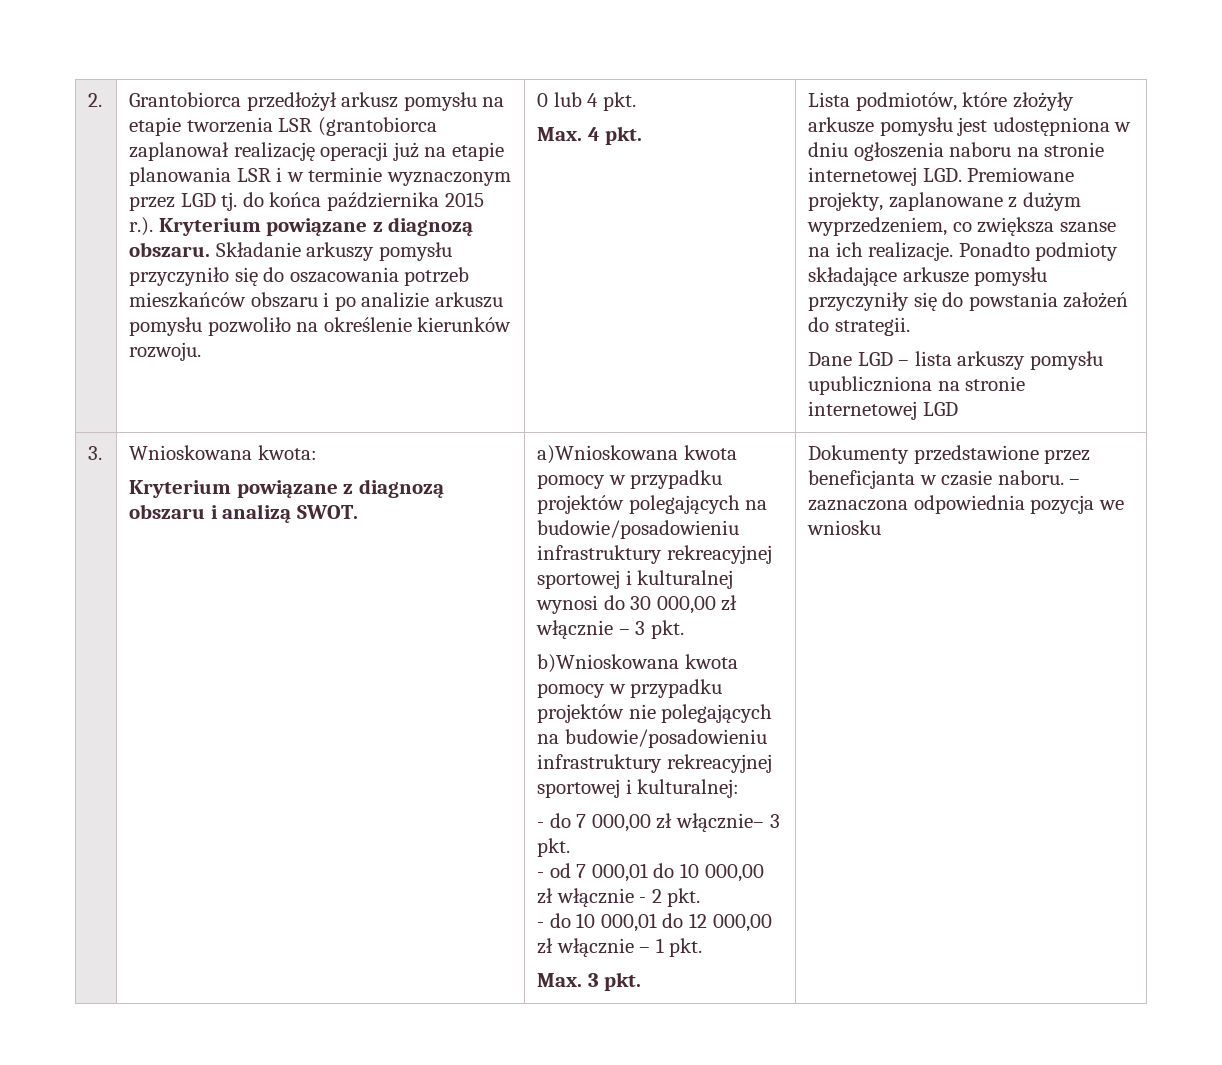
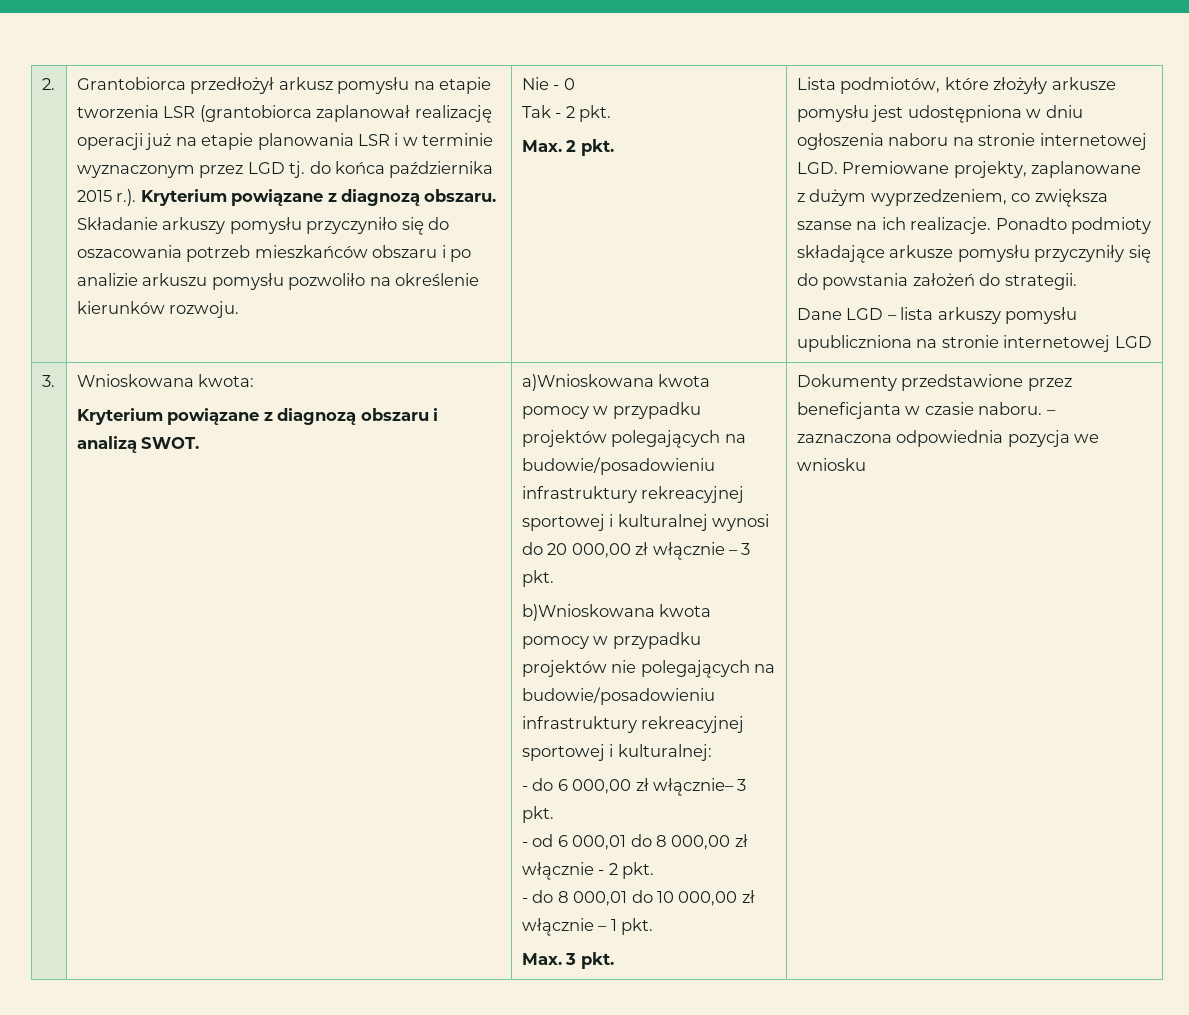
(202, 351) none -> [521,77,560,90] Nie -
[553,92,636,111] [537,127,600,141] lub 4 pkt. // Max. 4 -> [521,105,612,122] [521,140,577,152] // Tak - 2 pkt. // Max. 2
[630,596,652,610] 30 -> [547,543,568,555] 20
[576,814,587,828] 7 -> [557,779,568,791] 6
[576,863,699,882] 7 000,01 do 10 -> [557,834,668,850] 6 000,01 do 8
[576,913,707,932] 10 000,01 do 12 -> [557,890,675,906] 8 000,01 do 10

